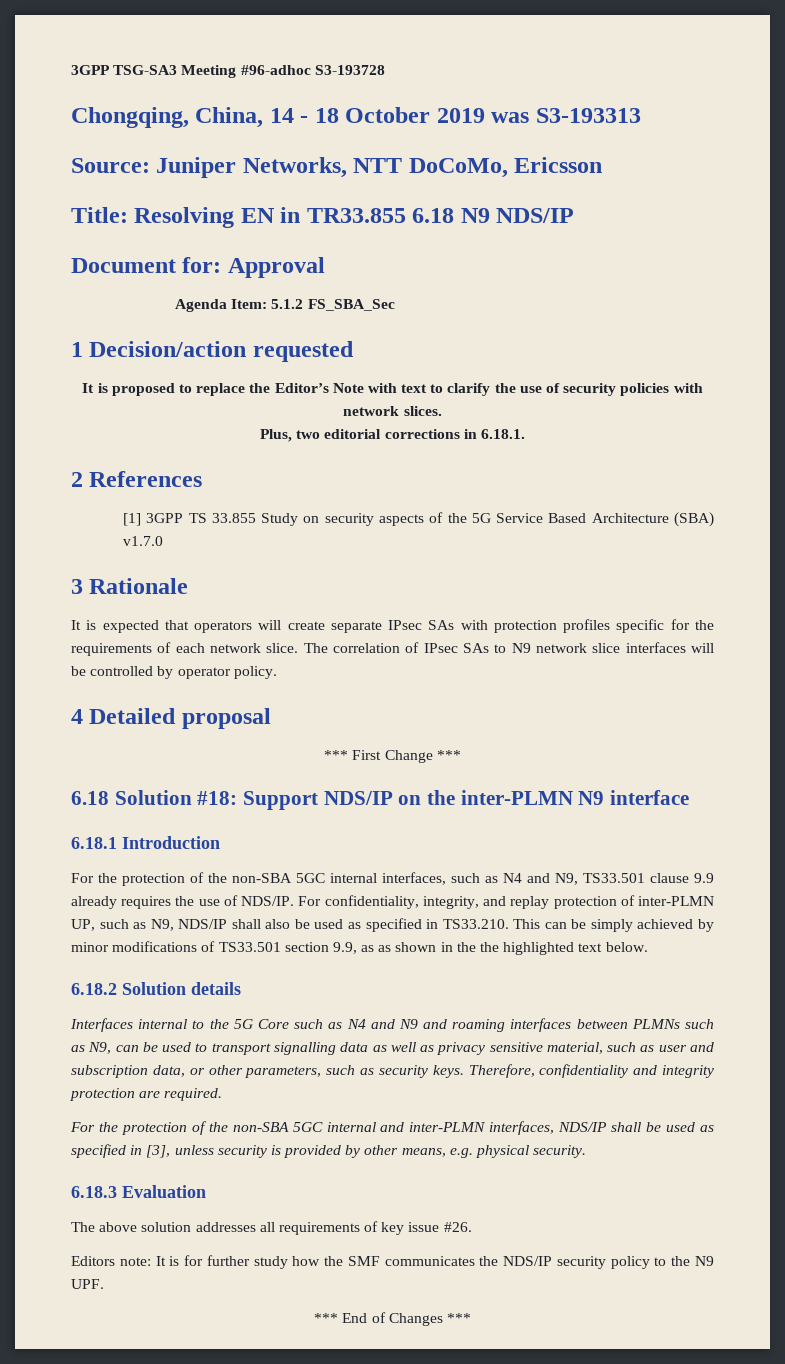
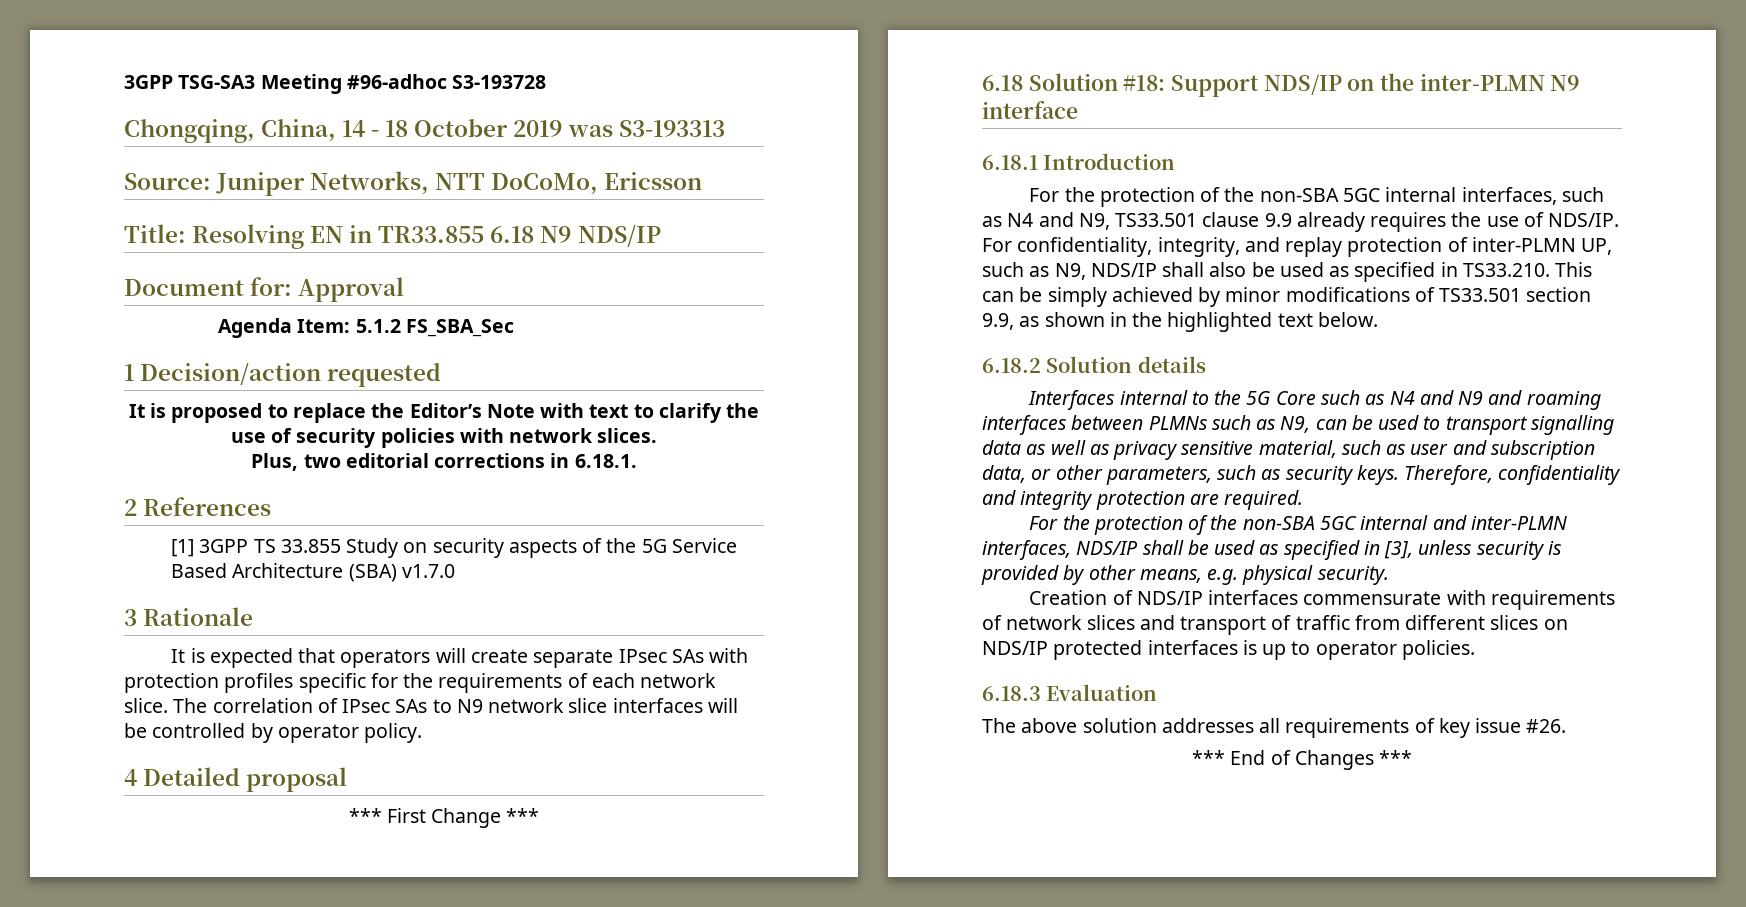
[378,945,392,952] as -> (1040, 321) none
[480,942,500,952] the -> (1163, 319) none
(587, 1151) none -> [1029,590,1616,610] [982,615,1568,635] [982,640,1475,660] // Creation of NDS/IP interfaces commensurate with requirements of network slices and transport of traffic from different slices on NDS/IP protected interfaces is up to operator policies.
[71,1255,714,1269] [71,1279,104,1289] // Editors note: It is for further study how the SMF communicates the NDS/IP security policy to the N9 UPF. -> (1567, 726) none

